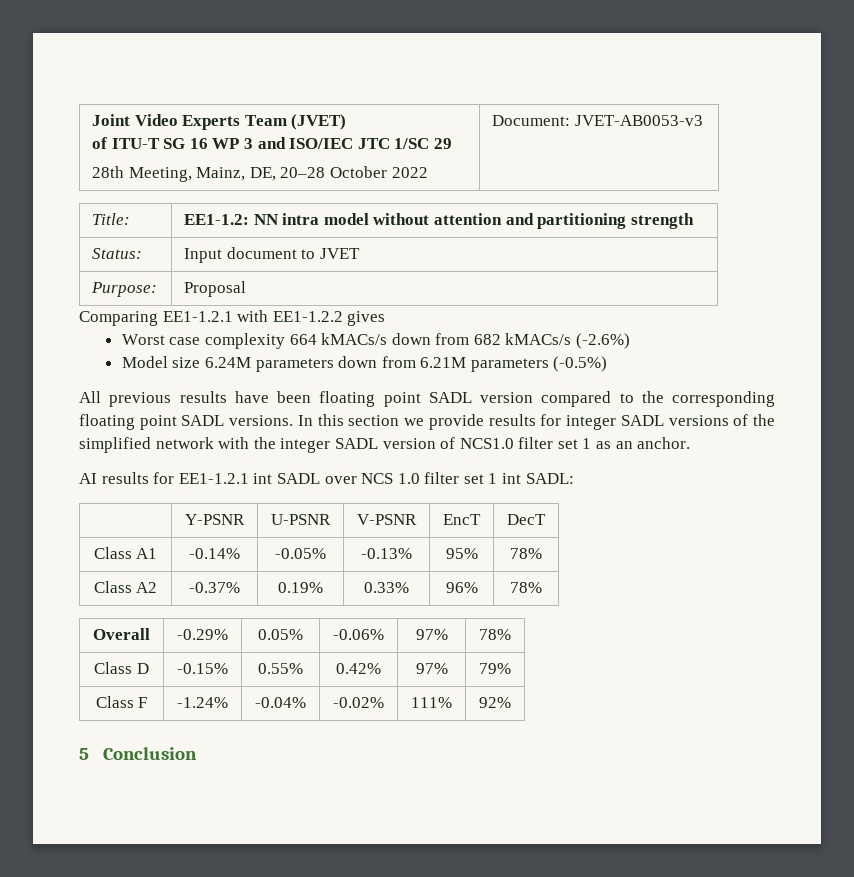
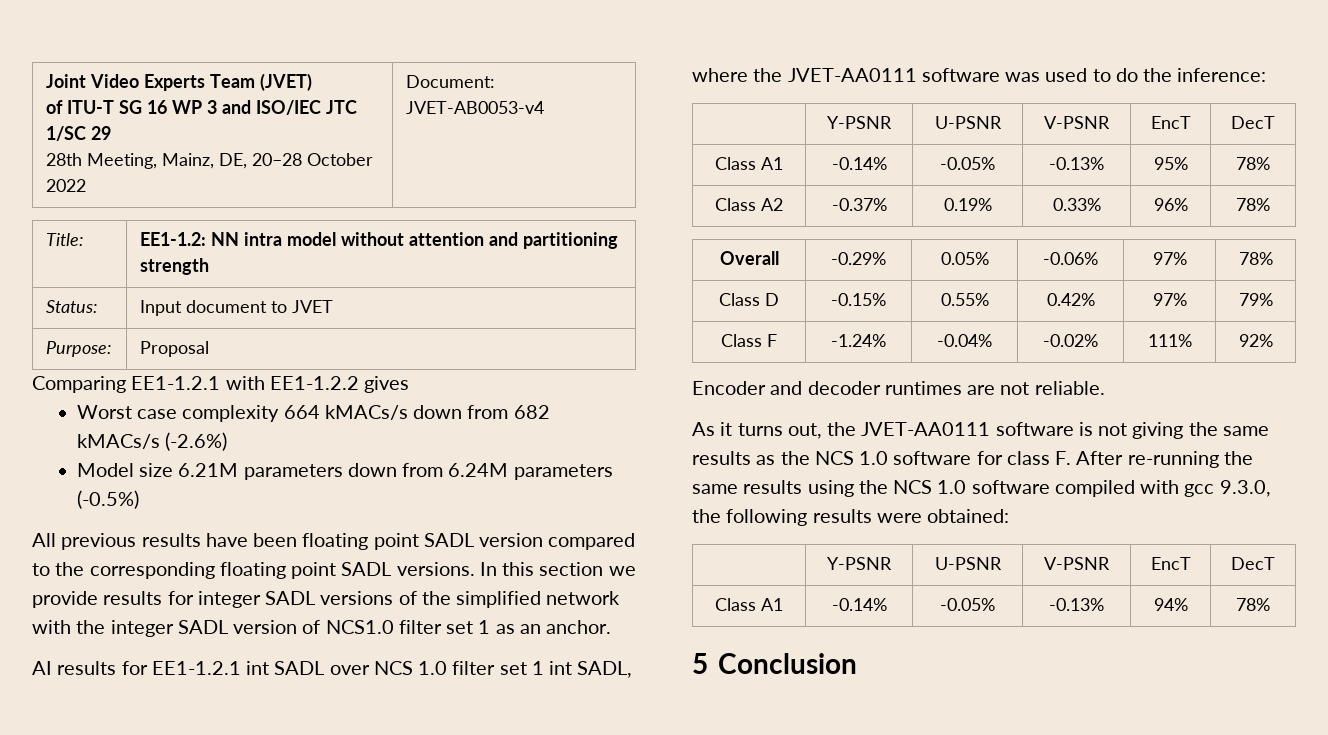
[574,115,703,126] JVET-AB0053-v3 -> [406,101,545,114] JVET-AB0053-v4
[204,357,251,368] 6.24M -> [178,463,239,477] 6.21M
[420,357,467,368] 6.21M -> [448,463,509,477] 6.24M
[525,473,574,484] SADL: -> [577,661,633,678] [692,68,1267,82] SADL, where the JVET-AA0111 software was used to do the inference:
(511, 702) none -> [692,381,1105,395] [692,422,1269,439] [692,451,1253,468] [692,480,1271,497] [692,509,1010,526] [827,557,892,570] [934,557,1002,570] [1044,557,1110,570] [1150,557,1191,570] [1231,557,1275,570] [715,598,783,611] [831,598,887,611] [940,598,995,611] [1049,598,1104,611] [1153,598,1188,611] [1236,598,1270,611] // Encoder and decoder runtimes are not reliable. // As it turns out, the JVET-AA0111 software is not giving the same results as the NCS 1.0 software for class F. After re-running the same results using the NCS 1.0 software compiled with gcc 9.3.0, the following results were obtained: // | Y-PSNR | U-PSNR | V-PSNR | EncT | DecT // Class A1 | -0.14% | -0.05% | -0.13% | 94% | 78%

